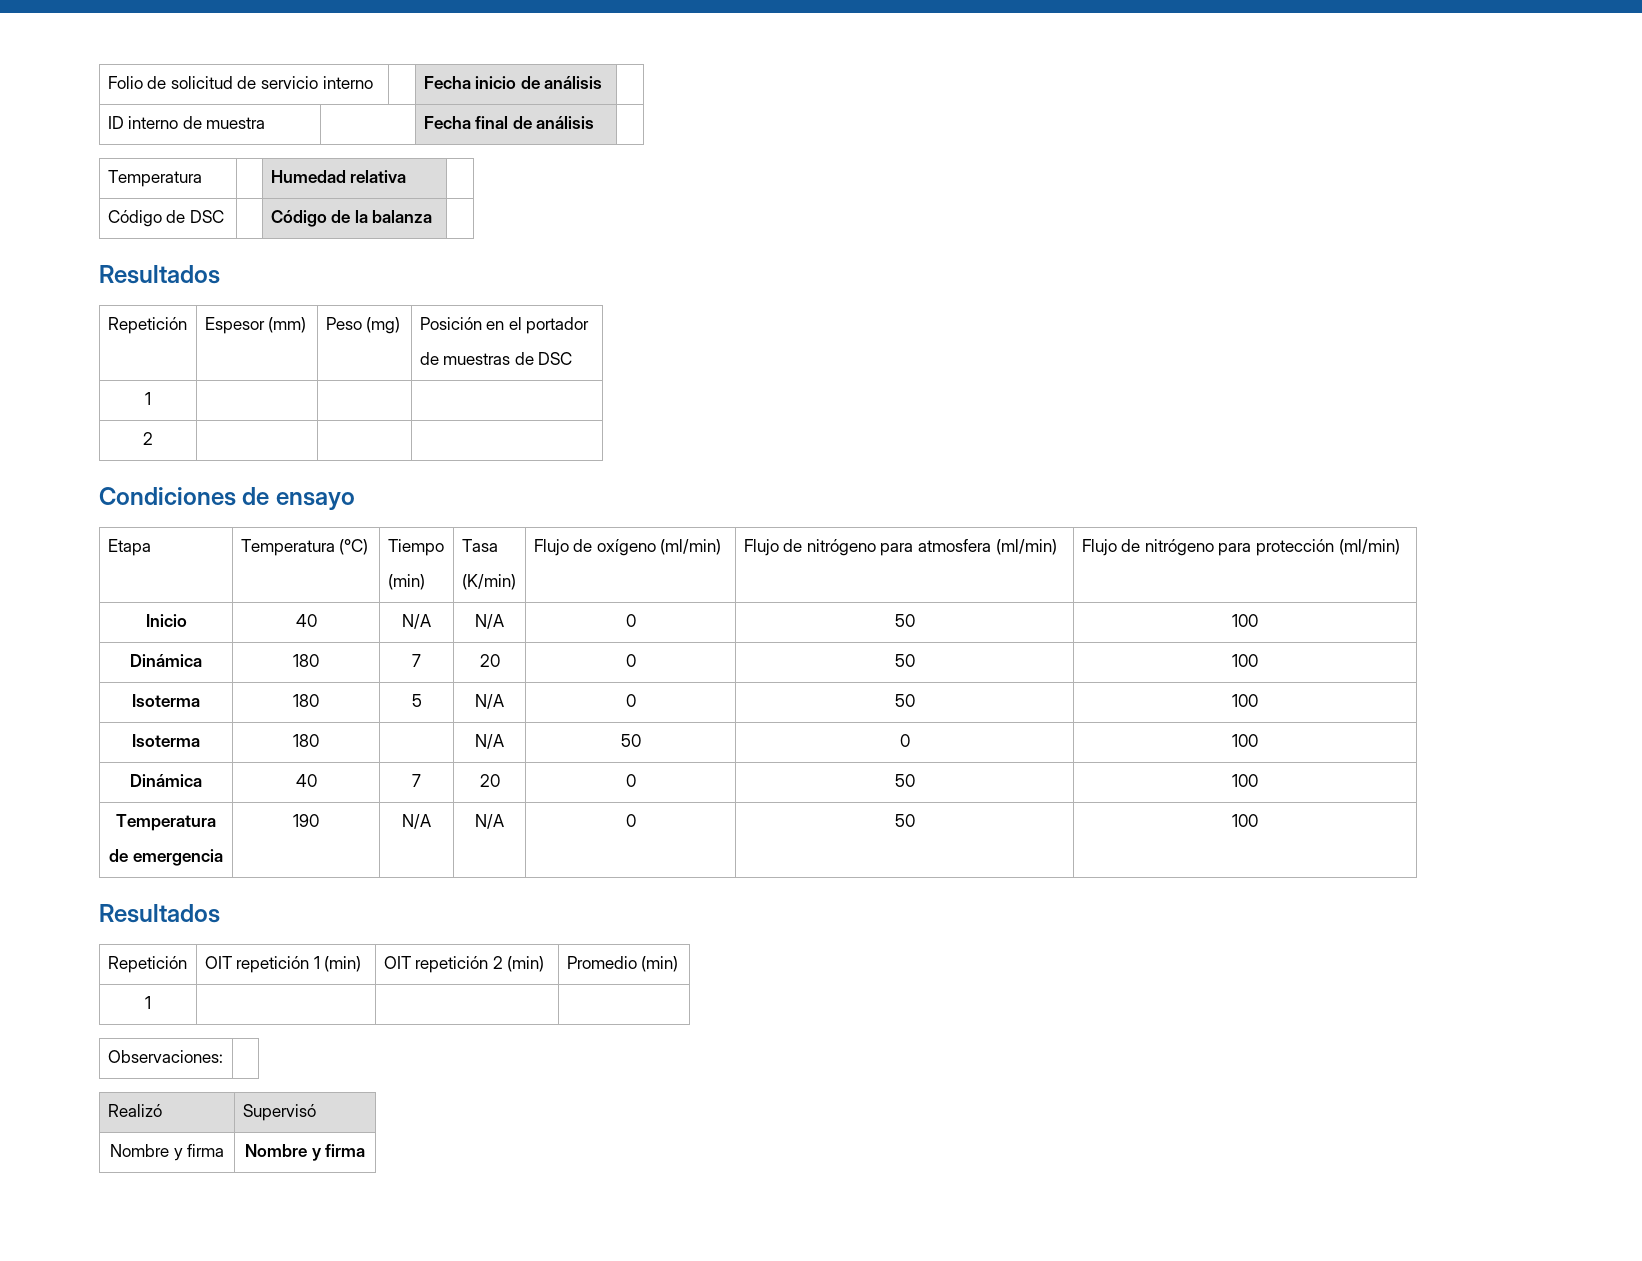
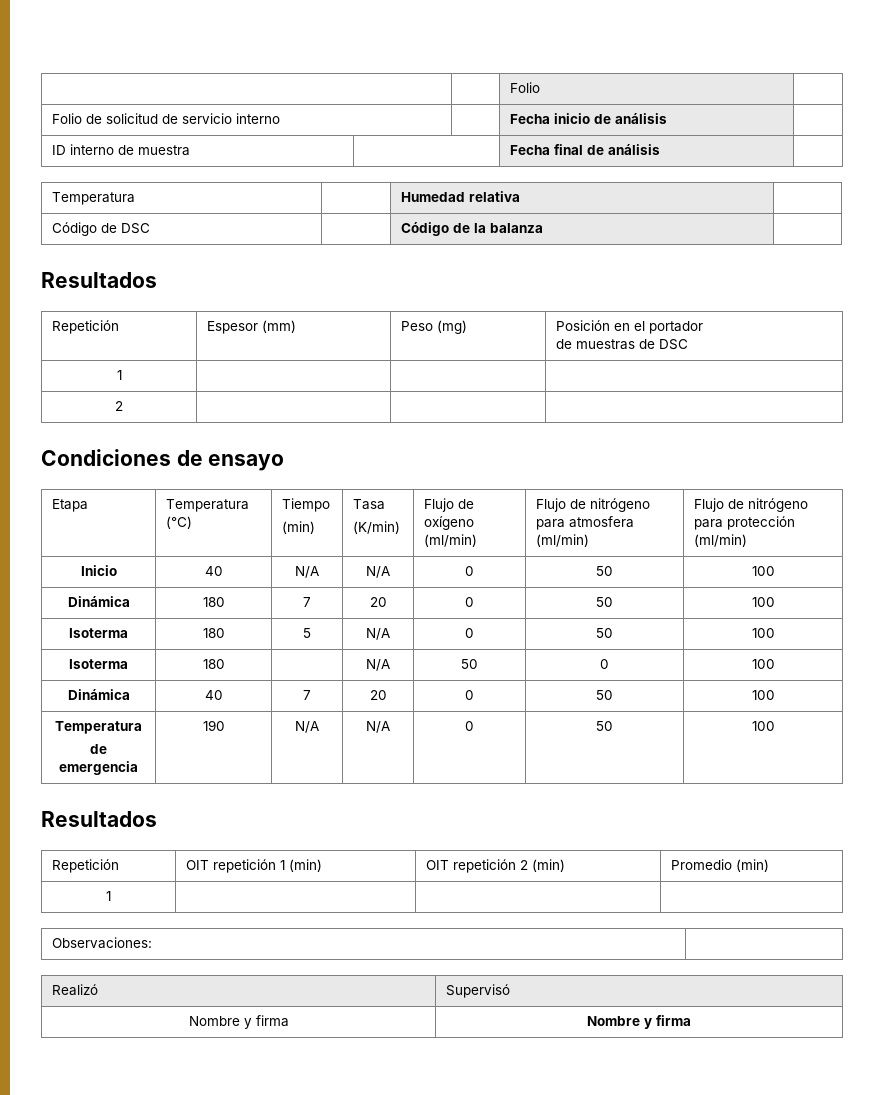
(107, 82) none -> [510,82,541,93] | | Folio | //

